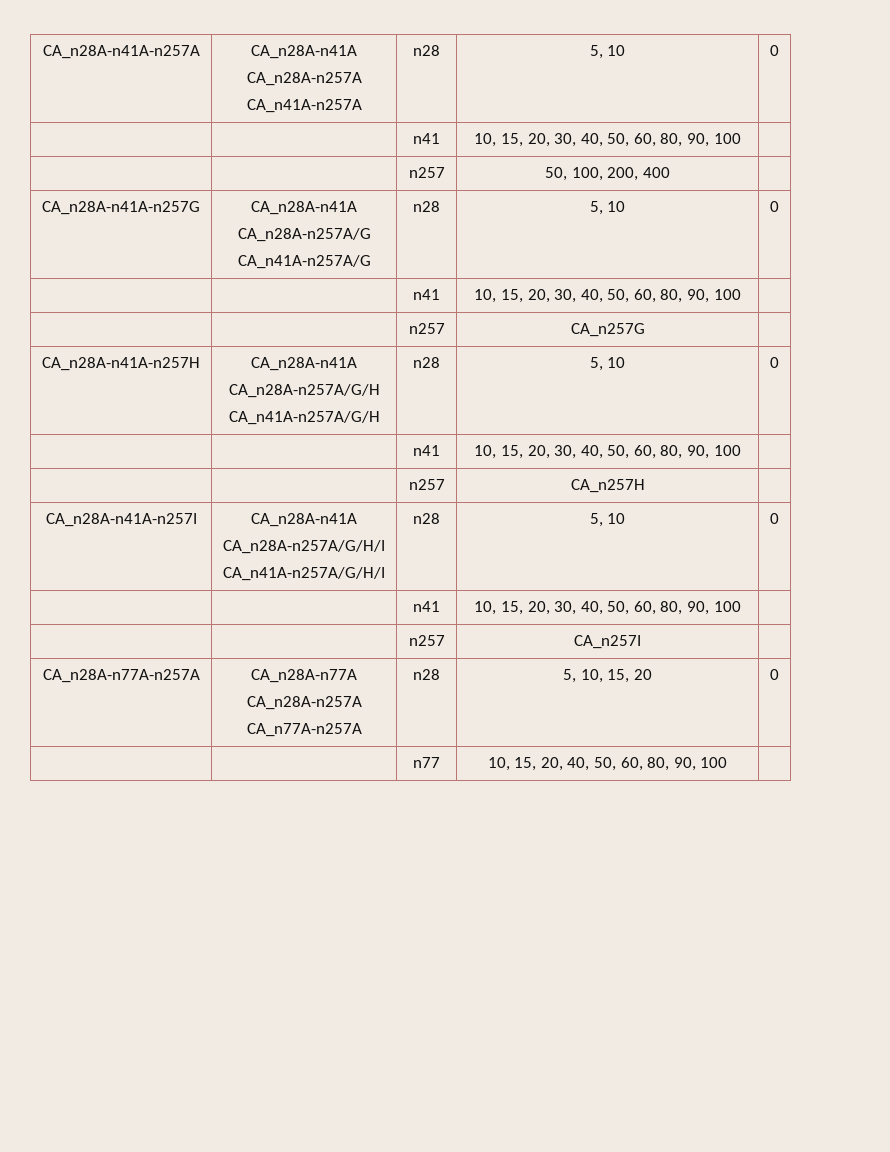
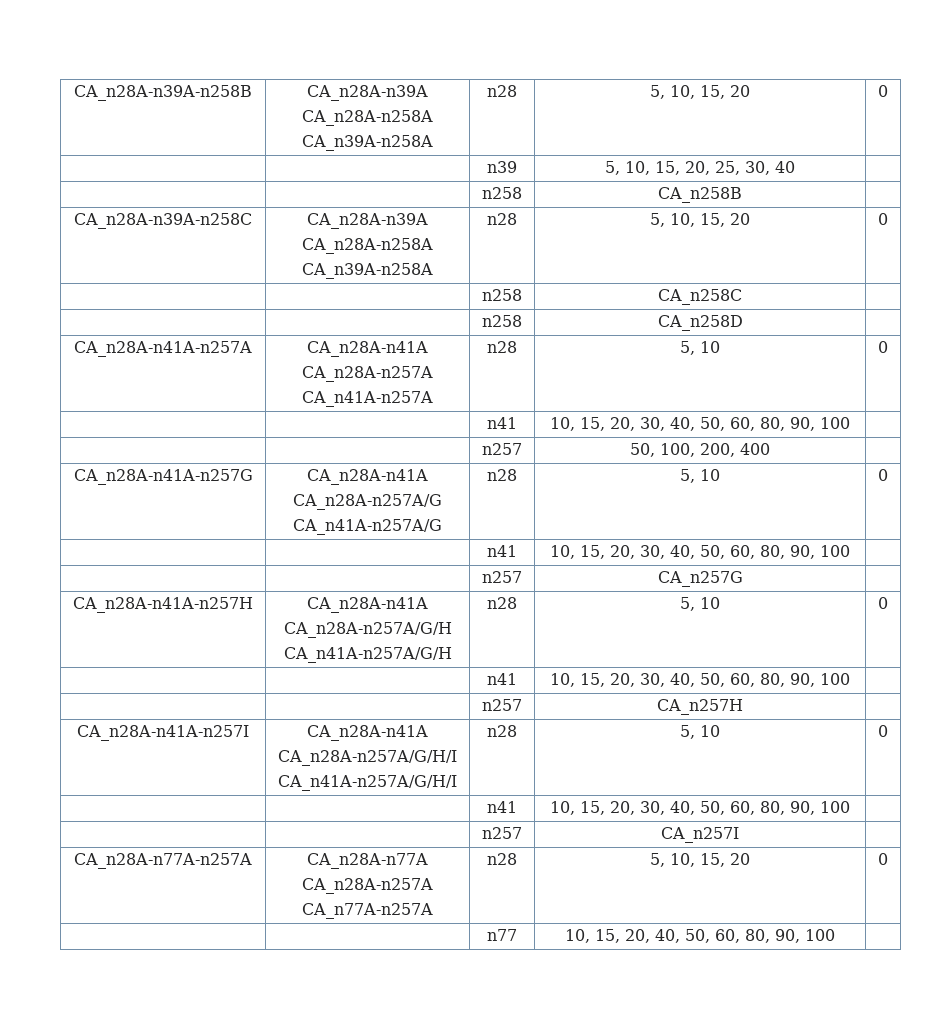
(42, 52) none -> [74,85,252,101] [307,85,428,101] [302,110,433,126] [302,135,433,151] [487,85,517,97] [650,85,750,99] [878,85,888,97] [487,161,517,173] [605,161,795,175] [482,187,522,199] [658,187,742,203] [74,213,252,229] [307,213,428,229] [302,238,433,254] [302,263,433,279] [487,213,517,225] [650,213,750,227] [878,213,888,225] [482,289,522,301] [658,289,742,305] [482,315,522,327] [657,315,743,331] CA_n28A-n39A-n258B | CA_n28A-n39A // CA_n28A-n258A // CA_n39A-n258A | n28 | 5, 10, 15, 20 | 0 // | | n39 | 5, 10, 15, 20, 25, 30, 40 | // | | n258 | CA_n258B | // CA_n28A-n39A-n258C | CA_n28A-n39A // CA_n28A-n258A // CA_n39A-n258A | n28 | 5, 10, 15, 20 | 0 // | | n258 | CA_n258C | // | | n258 | CA_n258D | //

